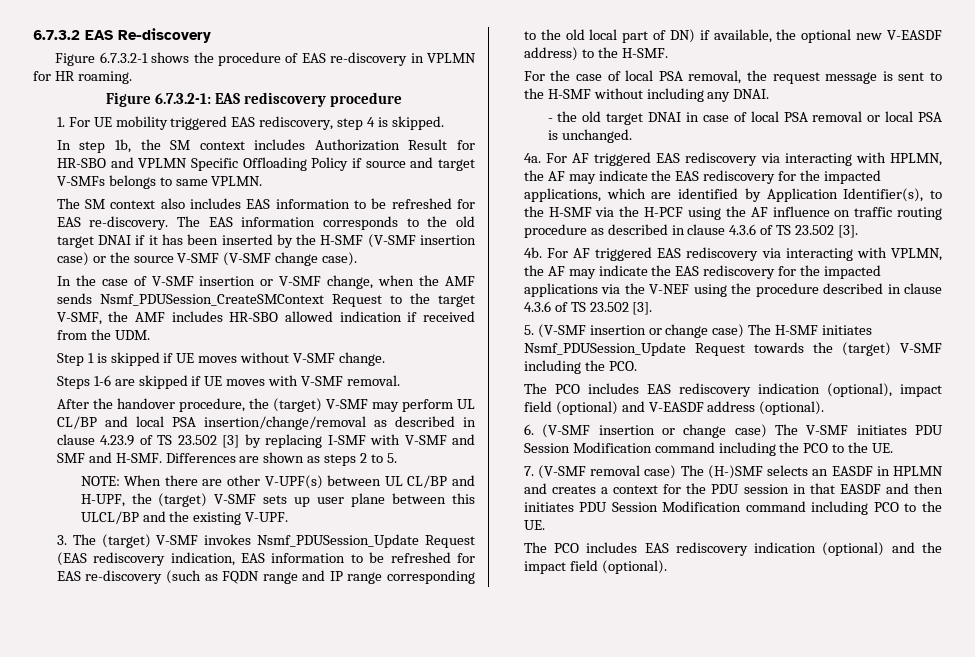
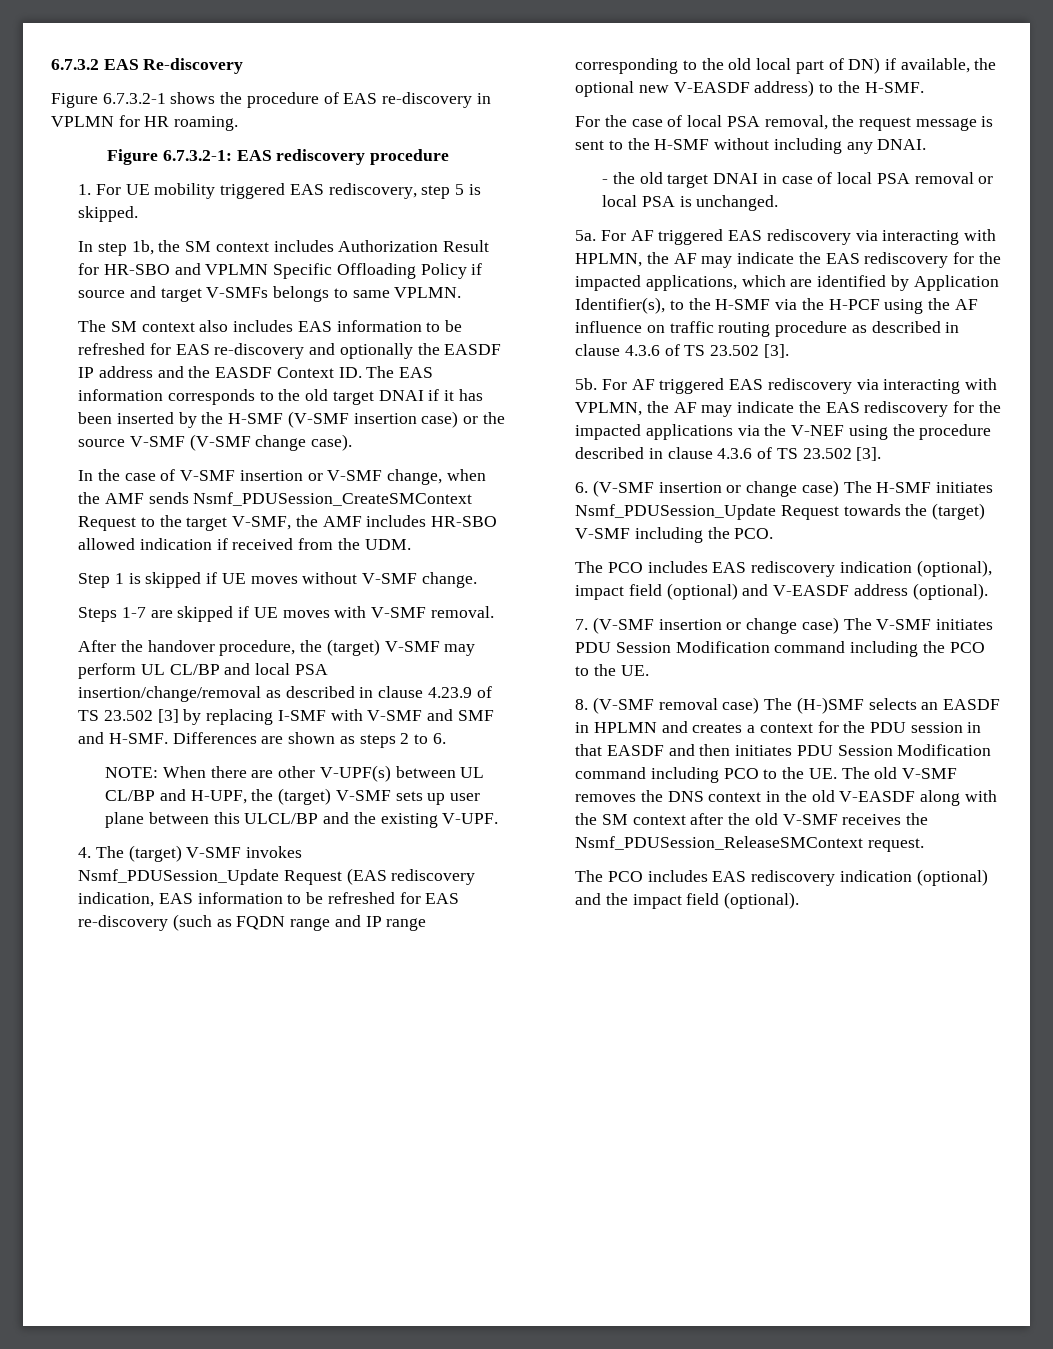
[367,117,376,127] 4 -> [454,184,464,195] 5
[89,216,169,230] re-discovery. -> [214,343,502,359] [78,366,362,378] re-discovery and optionally the EASDF IP address and the EASDF Context ID.
[93,375,111,386] 1-6 -> [121,607,146,618] 1-7
[386,453,397,463] 5. -> [432,733,446,744] 6.
[56,535,67,545] 3. -> [78,847,92,858] 4.
[523,153,541,163] 4a. -> [575,230,597,241] 5a.
[523,247,542,258] 4b. -> [575,378,598,390] 5b.
[523,325,534,335] 5. -> [575,482,589,493] 6.
[523,424,534,435] 6. -> [575,619,589,630] 7.
[523,466,534,476] 7. -> [575,699,589,710] 8.
(545, 525) none -> [841,767,957,779] [575,790,997,806] [575,813,928,825] [575,836,924,852] The old V-SMF removes the DNS context in the old V-EASDF along with the SM context after the old V-SMF receives the Nsmf_PDUSession_ReleaseSMContext request.

